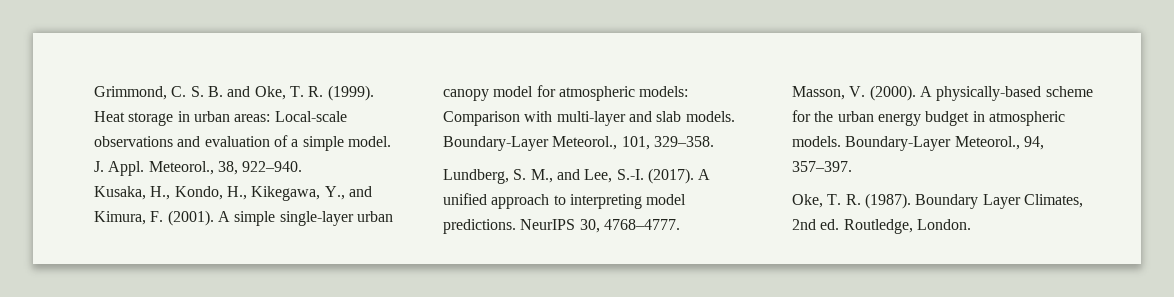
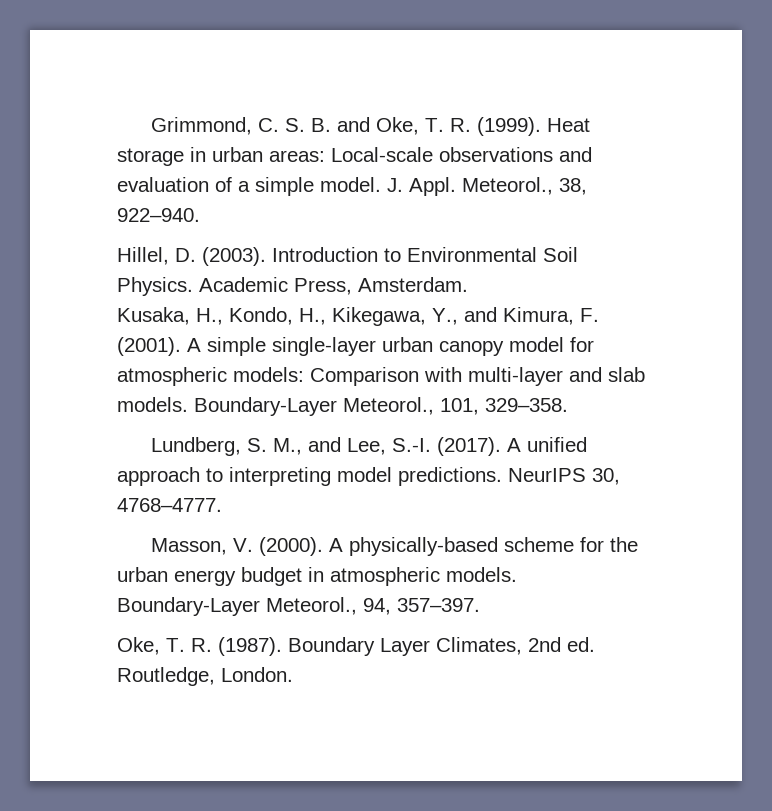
(303, 166) none -> [117,247,578,266] [117,277,468,296] // Hillel, D. (2003). Introduction to Environmental Soil Physics. Academic Press, Amsterdam.

